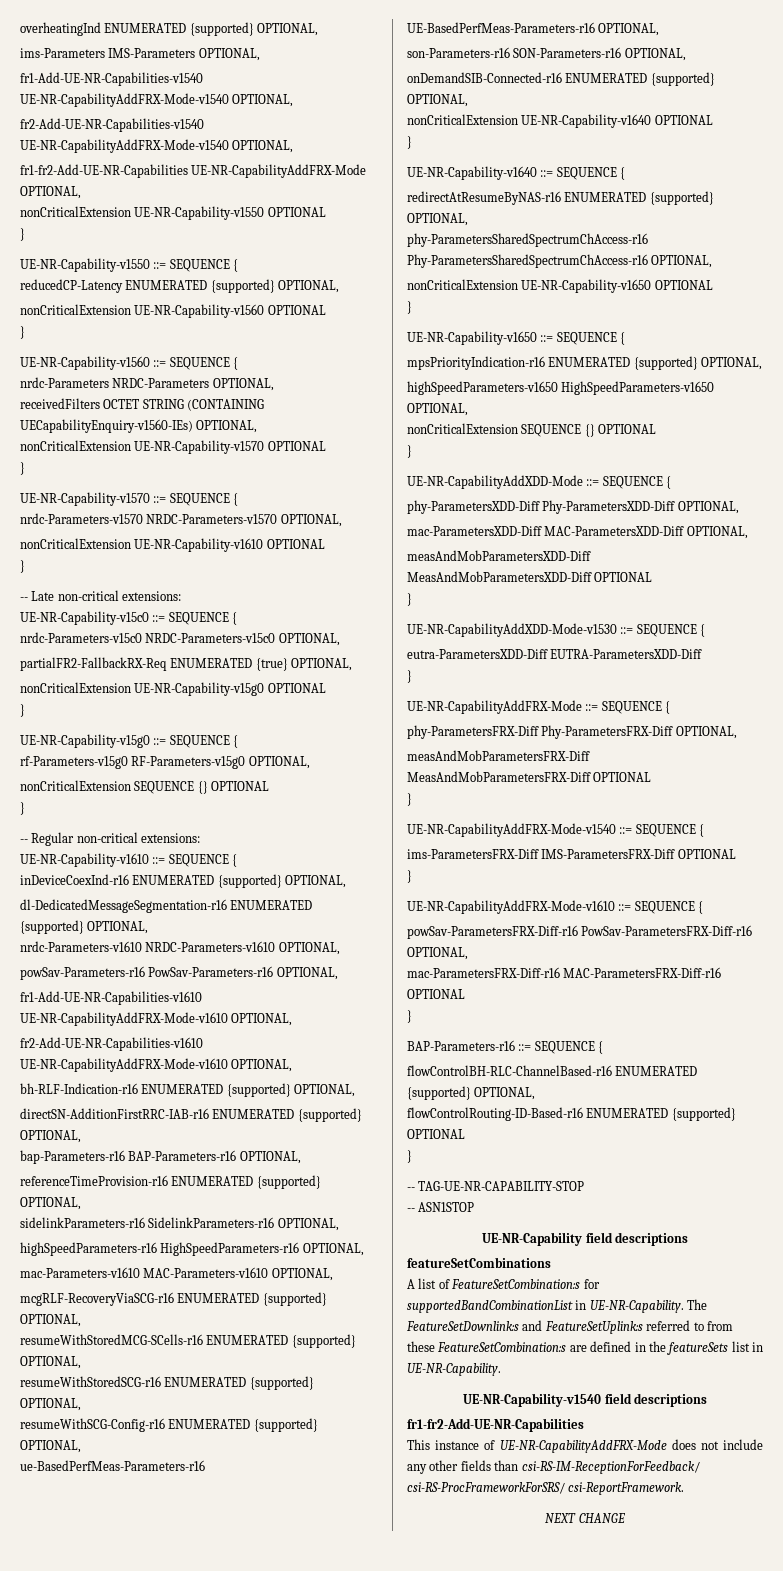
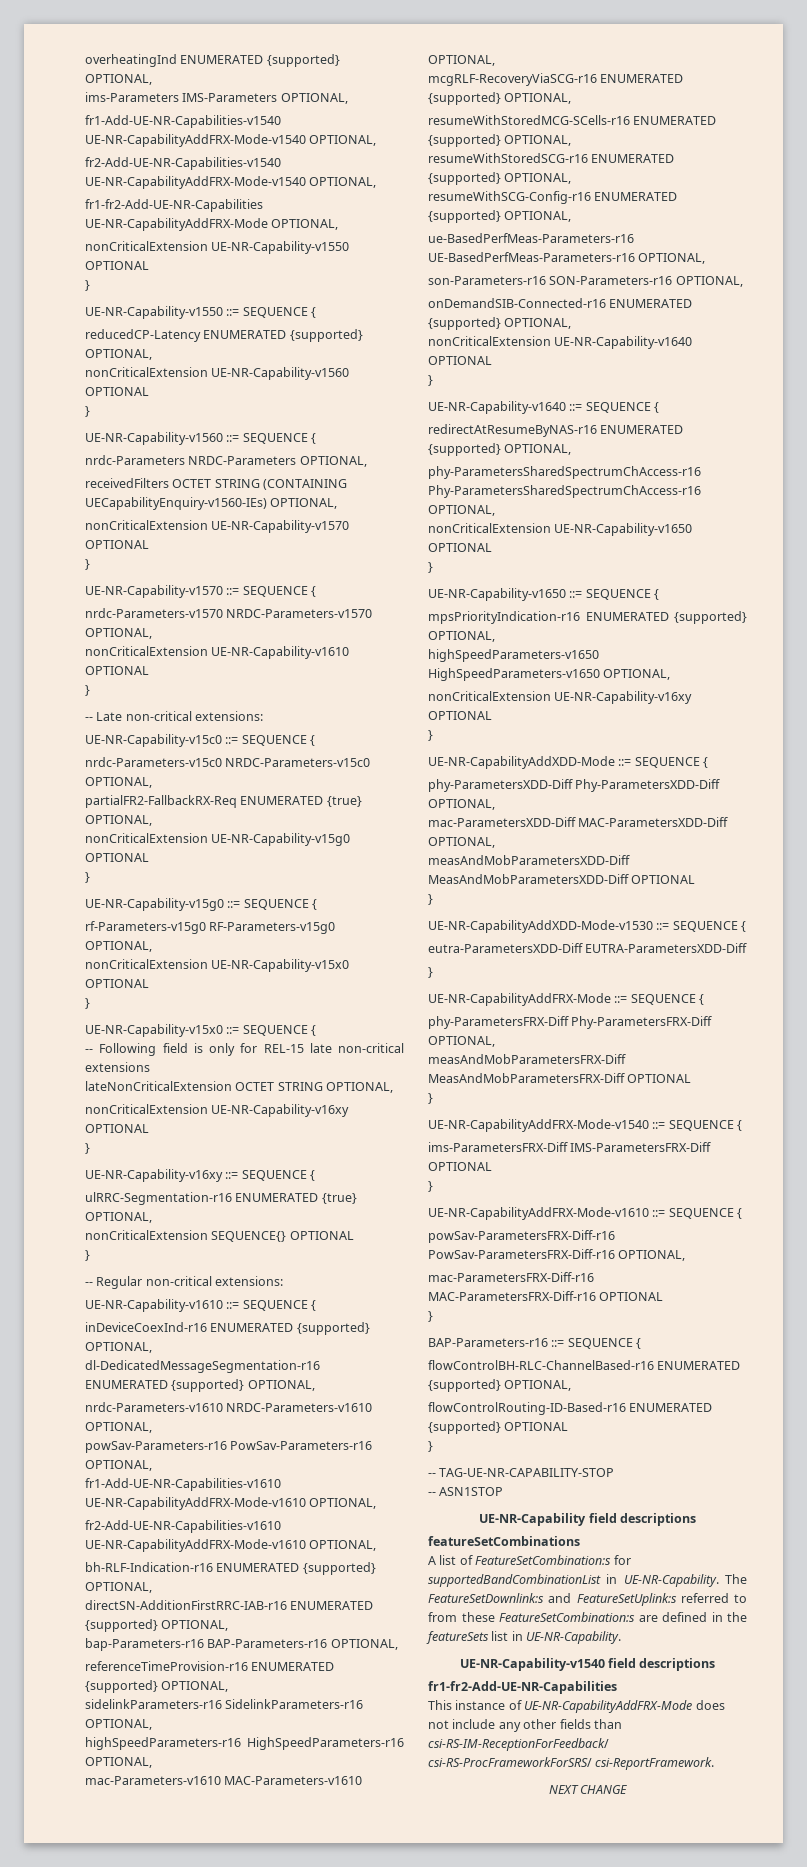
[134,781,208,794] SEQUENCE {} -> [211,959,350,972] [85,979,149,988] [85,998,90,1009] [85,1024,317,1037] [85,1043,404,1056] [85,1062,150,1072] [85,1081,394,1093] [85,1104,350,1117] [85,1124,149,1133] [85,1143,90,1154] [85,1169,316,1182] [85,1192,357,1205] [85,1212,152,1223] [85,1230,287,1242] UE-NR-Capability-v15x0 OPTIONAL // } // UE-NR-Capability-v15x0 ::= SEQUENCE { // -- Following field is only for REL-15 late non-critical extensions // lateNonCriticalExtension OCTET STRING OPTIONAL, // nonCriticalExtension UE-NR-Capability-v16xy OPTIONAL // } // UE-NR-Capability-v16xy ::= SEQUENCE { // ulRRC-Segmentation-r16 ENUMERATED {true} OPTIONAL, // nonCriticalExtension SEQUENCE{}
[521,424,595,437] SEQUENCE {} -> [554,691,693,704] UE-NR-Capability-v16xy

